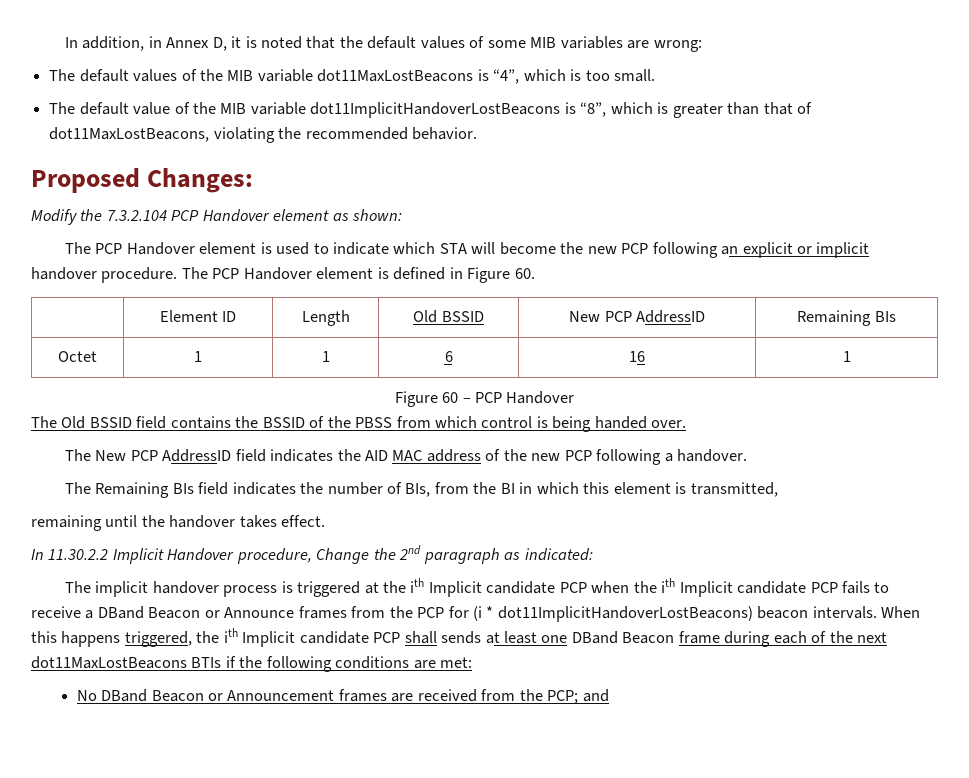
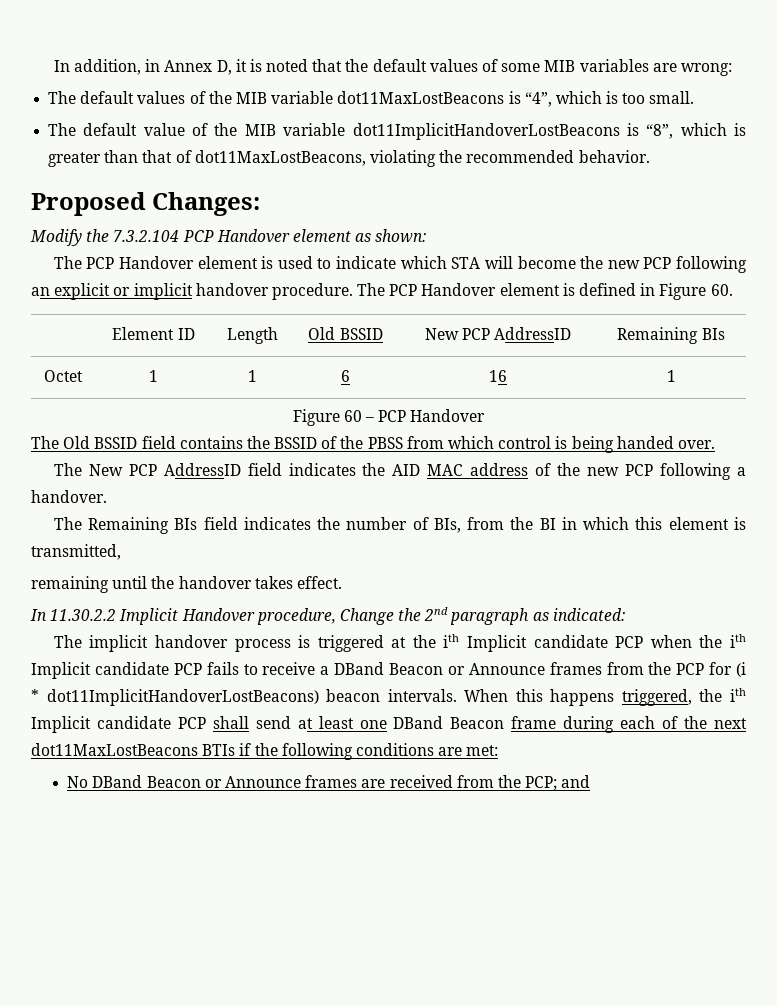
[441,631,482,644] sends -> [255,716,291,729] send
[227,690,335,701] Announcement -> [224,776,301,788] Announce

